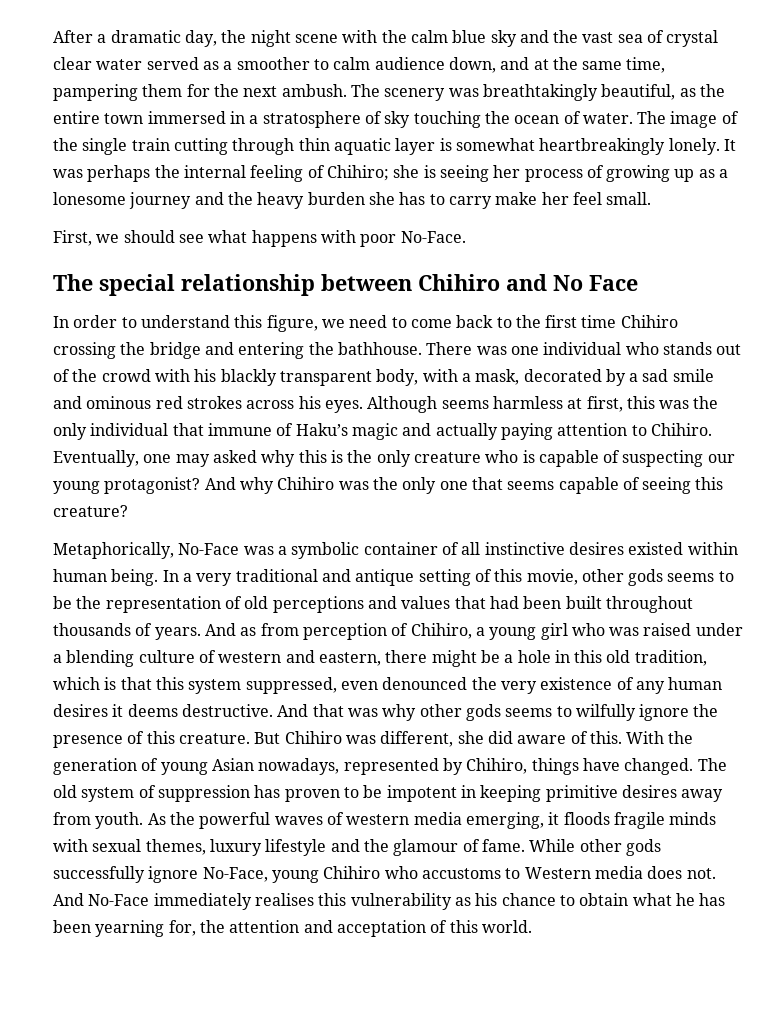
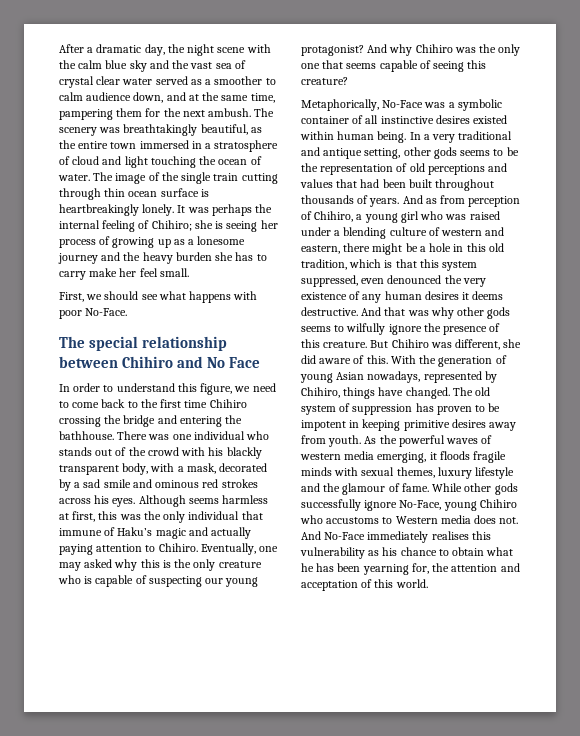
[384,111,411,128] sky -> [72,156,148,168] cloud and light
[333,138,535,155] aquatic layer is somewhat -> [128,188,209,197] ocean surface is
[418,569,578,586] setting of this movie, -> [364,148,401,159] setting,

